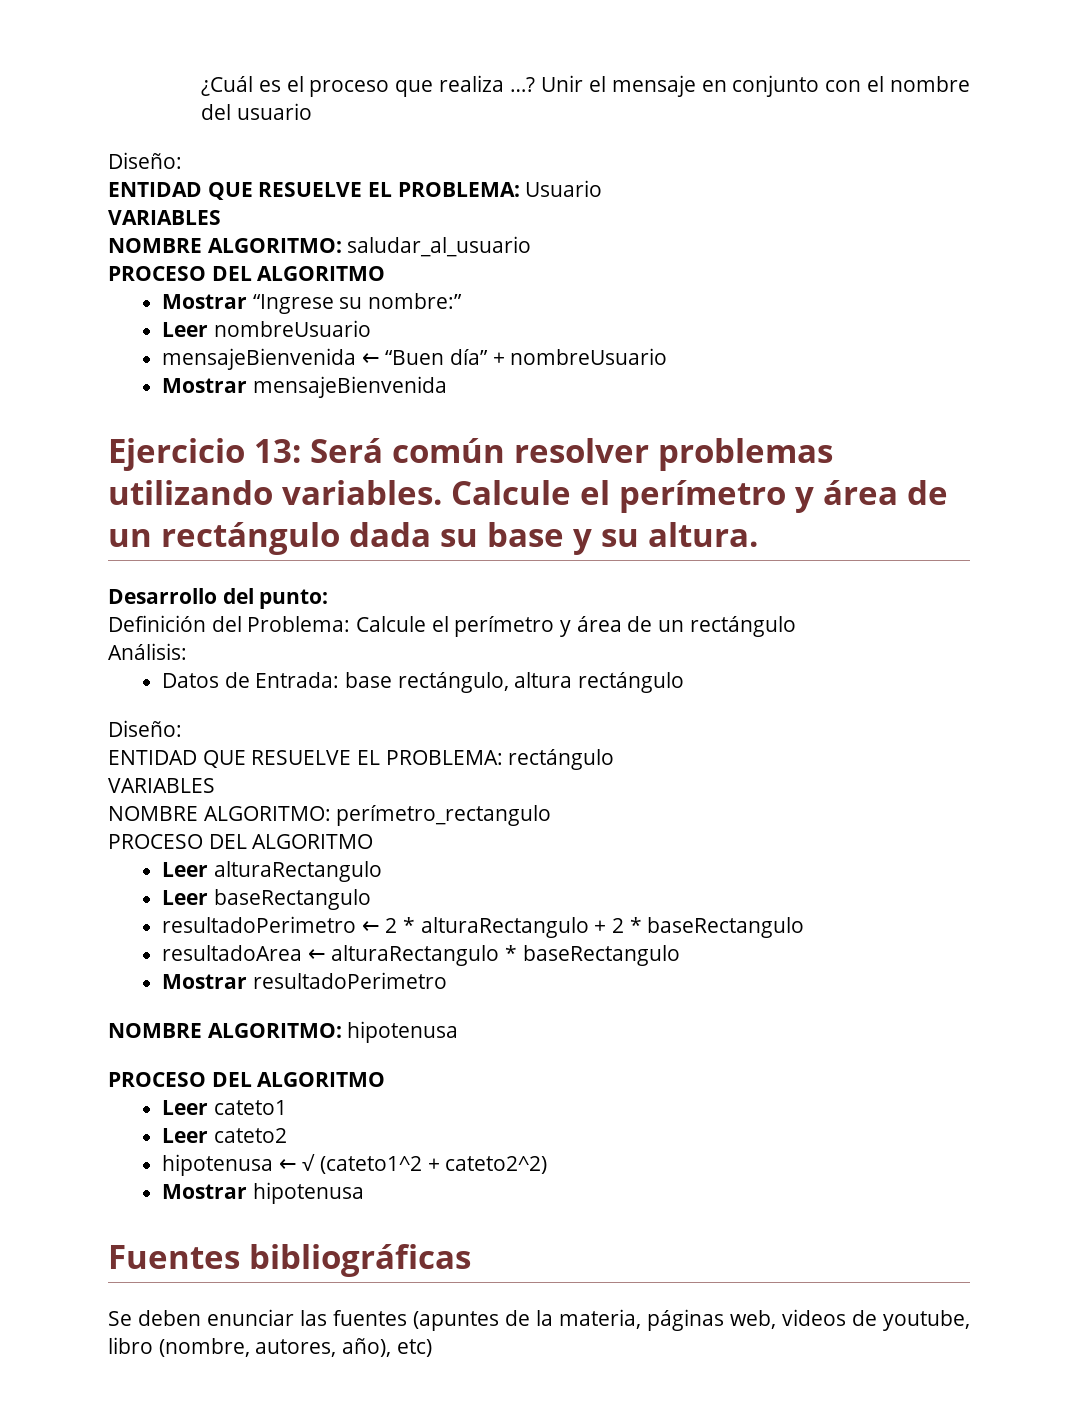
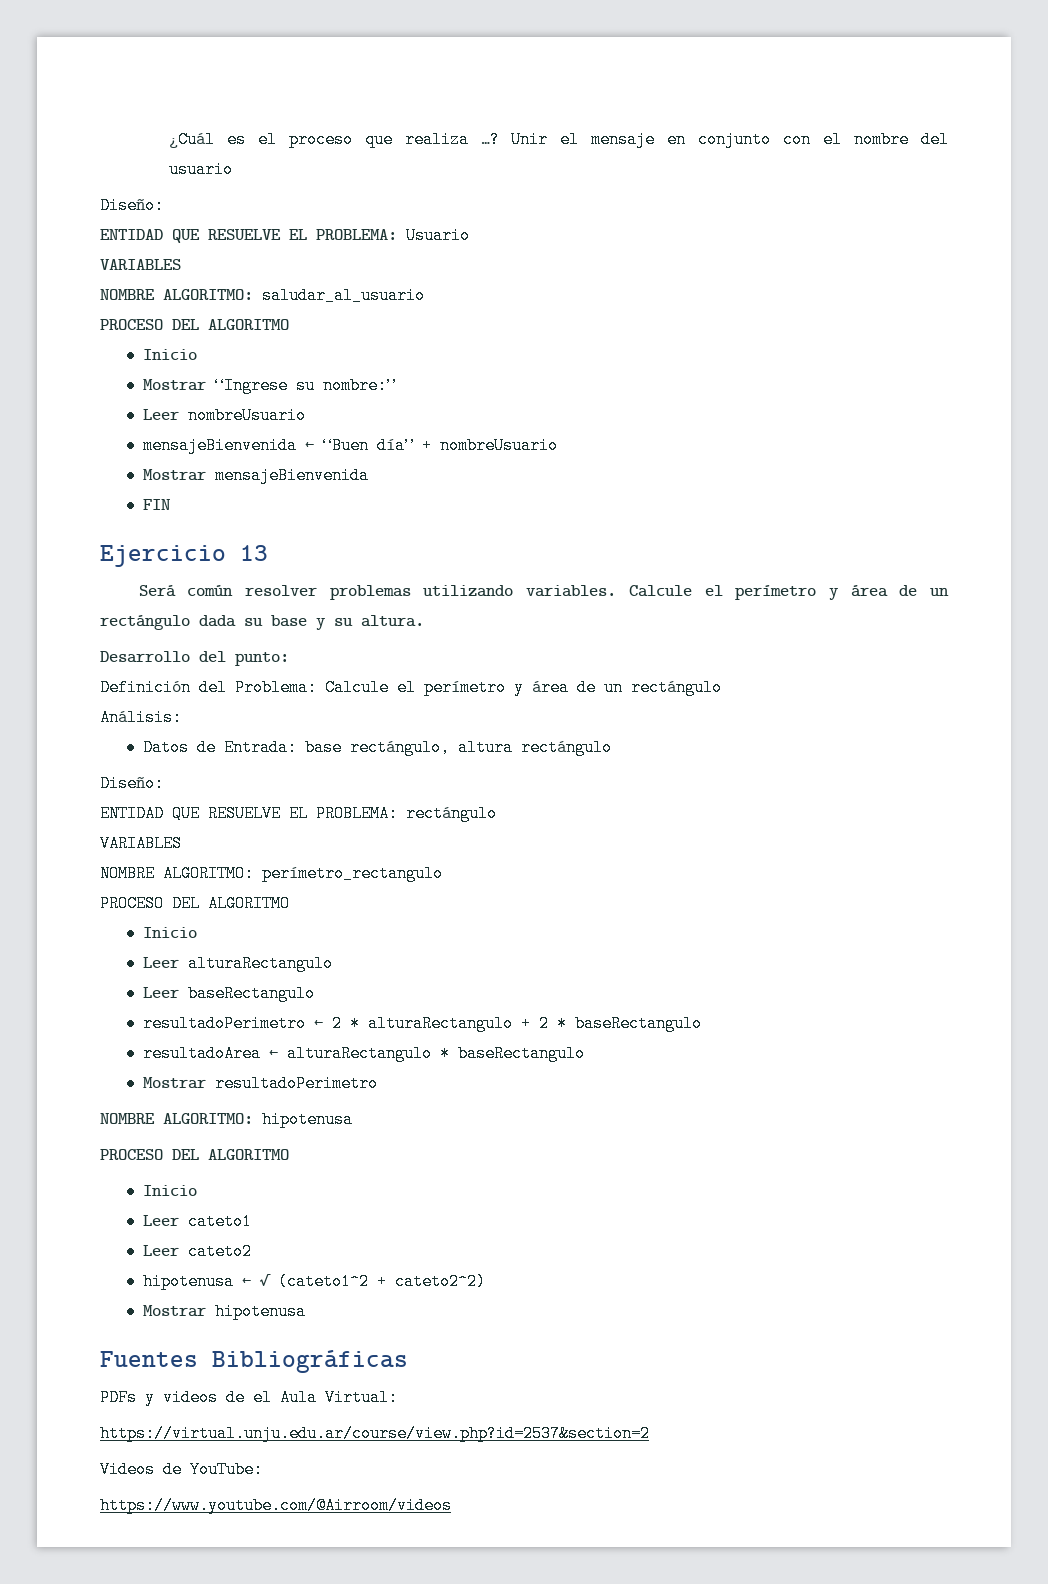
(386, 273) none -> [142,349,197,360] // Inicio
(447, 387) none -> [142,499,171,510] // FIN
[253,439,301,463] 13: -> [240,545,268,561] 13 //
(374, 841) none -> [142,927,197,938] // Inicio
(386, 1079) none -> [142,1185,197,1196] // Inicio
[249,1244,471,1277] [108,1309,970,1331] [108,1337,432,1357] bibliográficas // Se deben enunciar las fuentes (apuntes de la materia, páginas web, videos de youtube, libro (nombre, autores, año), etc) -> [212,1350,408,1373] [100,1389,398,1406] [100,1425,650,1442] [100,1461,263,1478] [100,1497,452,1514] Bibliográficas // PDFs y videos de el Aula Virtual: // https://virtual.unju.edu.ar/course/view.php?id=2537&section=2 // Videos de YouTube: // https://www.youtube.com/@Airroom/videos

